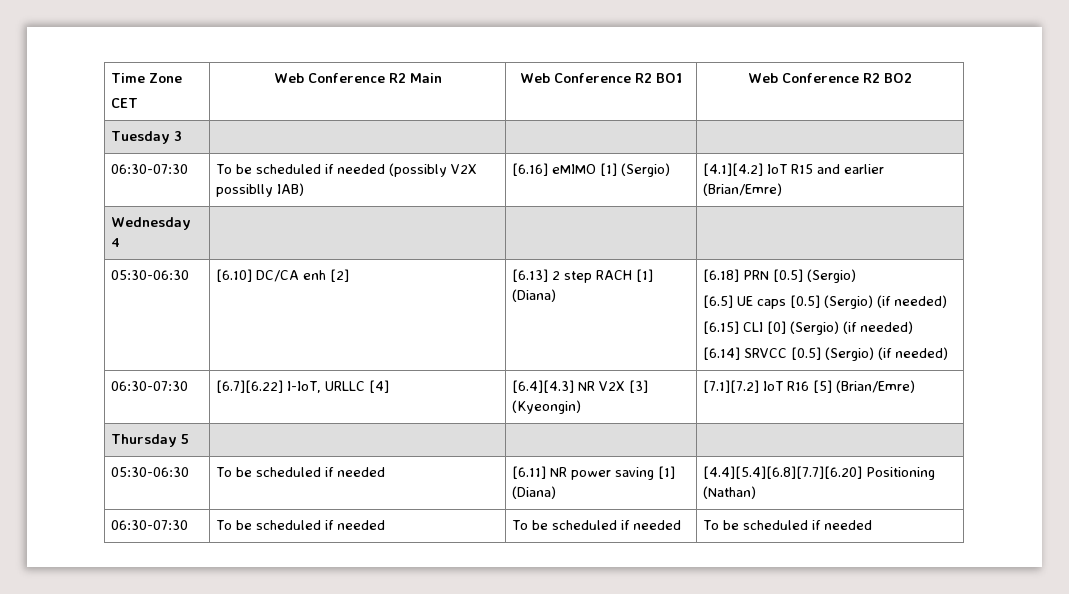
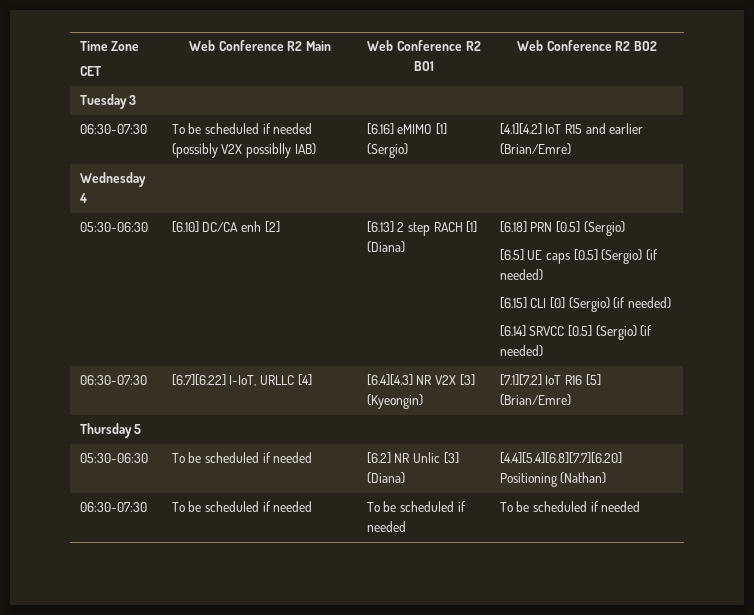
[512,466,676,480] [6.11] NR power saving [1] -> [366,452,459,464] [6.2] NR Unlic [3]

